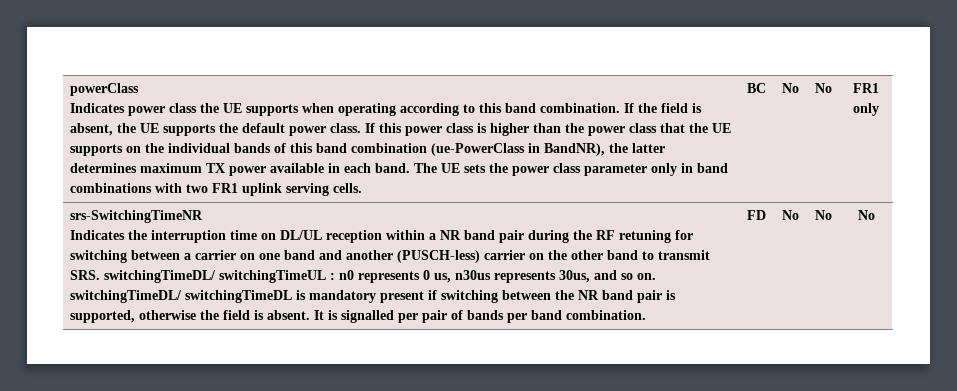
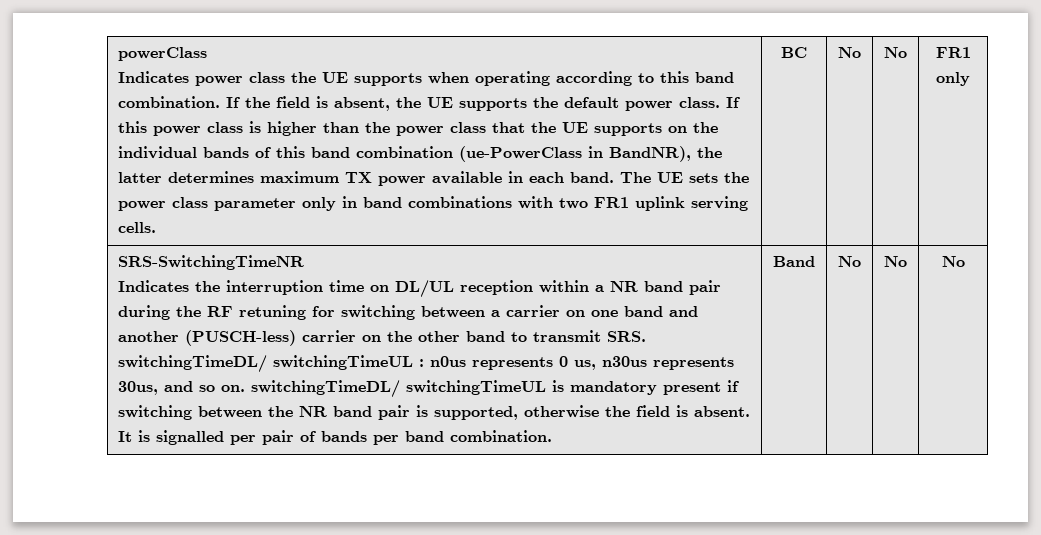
[70,210,204,223] srs-SwitchingTimeNR -> [118,255,305,270] SRS-SwitchingTimeNR
[339,270,355,280] n0 -> [430,356,467,367] n0us
[185,290,293,303] switchingTimeDL -> [406,380,547,395] switchingTimeUL
[746,210,766,220] FD -> [773,256,815,267] Band

